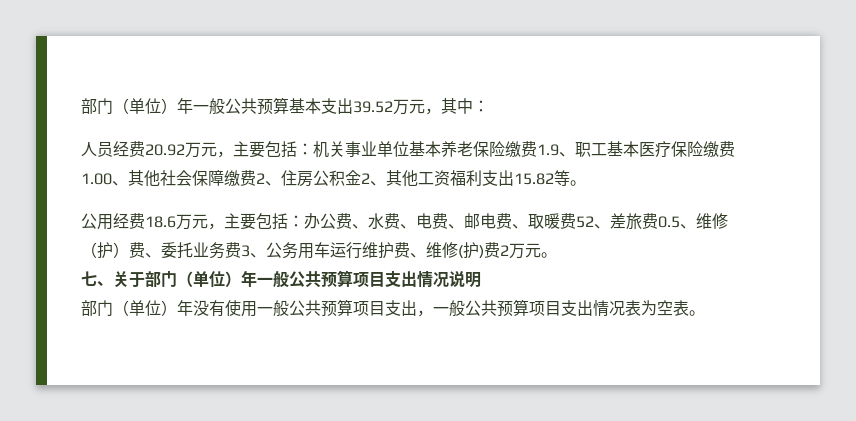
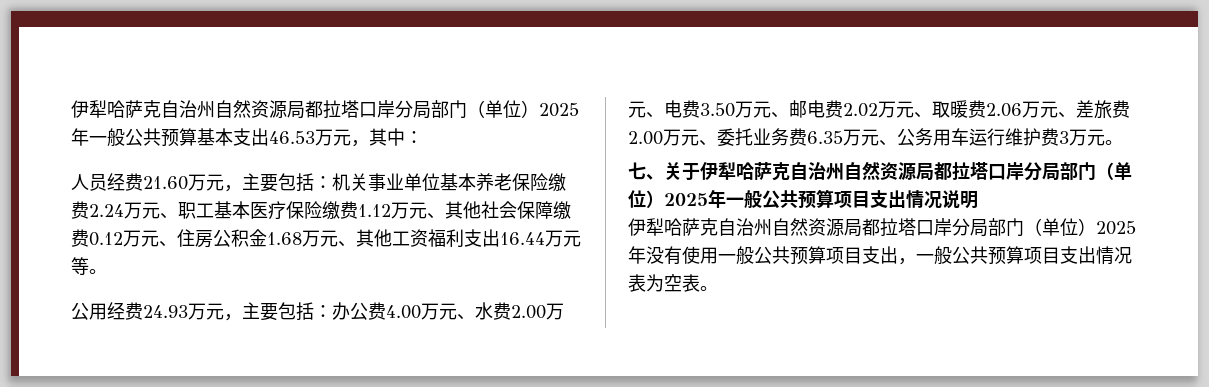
[81,98,177,114] 部门（单位） -> [71,100,579,119] 伊犁哈萨克自治州自然资源局都拉塔口岸分局部门（单位）2025
[353,101,393,113] 39.52 -> [269,131,315,144] 46.53
[145,144,185,156] 20.92 -> [143,176,188,190] 21.60
[537,144,559,156] 1.9 -> [89,202,160,219] 2.24万元
[81,173,112,185] 1.00 -> [358,202,427,219] 1.12万元
[256,173,265,184] 2 -> [89,230,159,247] 0.12万元
[361,173,370,184] 2 -> [267,230,338,247] 1.68万元
[514,173,554,185] 15.82 -> [500,230,581,247] 16.44万元
[145,216,176,228] 18.6 -> [143,305,188,318] 24.93
[352,213,728,230] [81,242,145,259] 、水费、电费、邮电费、取暖费52、差旅费0.5、维修（护）费 -> [386,302,564,320] [628,100,1130,119] [628,129,699,146] 4.00万元、水费2.00万元、电费3.50万元、邮电费2.02万元、取暖费2.06万元、差旅费2.00万元
[241,245,250,257] 3 -> [807,129,879,146] 6.35万元
[410,242,557,259] [81,271,241,288] 、维修(护)费2万元。 // 七、关于部门（单位） -> [1059,129,1123,146] [628,161,1132,181] [628,190,708,208] 3万元。 // 七、关于伊犁哈萨克自治州自然资源局都拉塔口岸分局部门（单位）2025
[81,300,177,316] 部门（单位） -> [628,218,1136,237] 伊犁哈萨克自治州自然资源局都拉塔口岸分局部门（单位）2025

